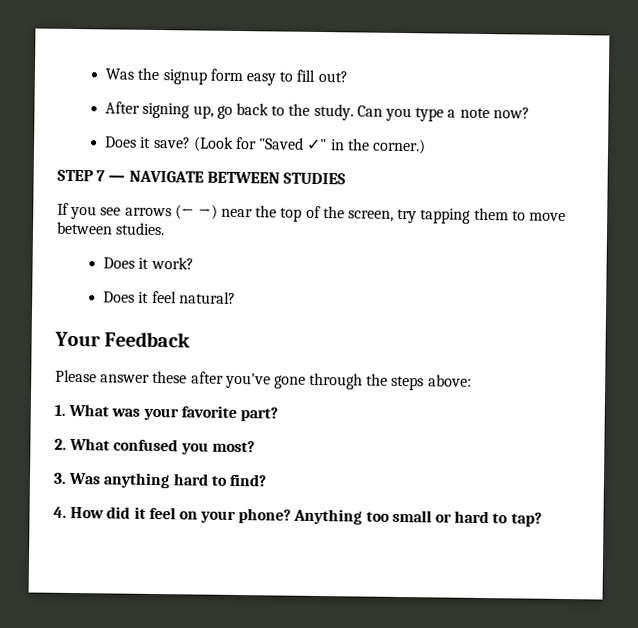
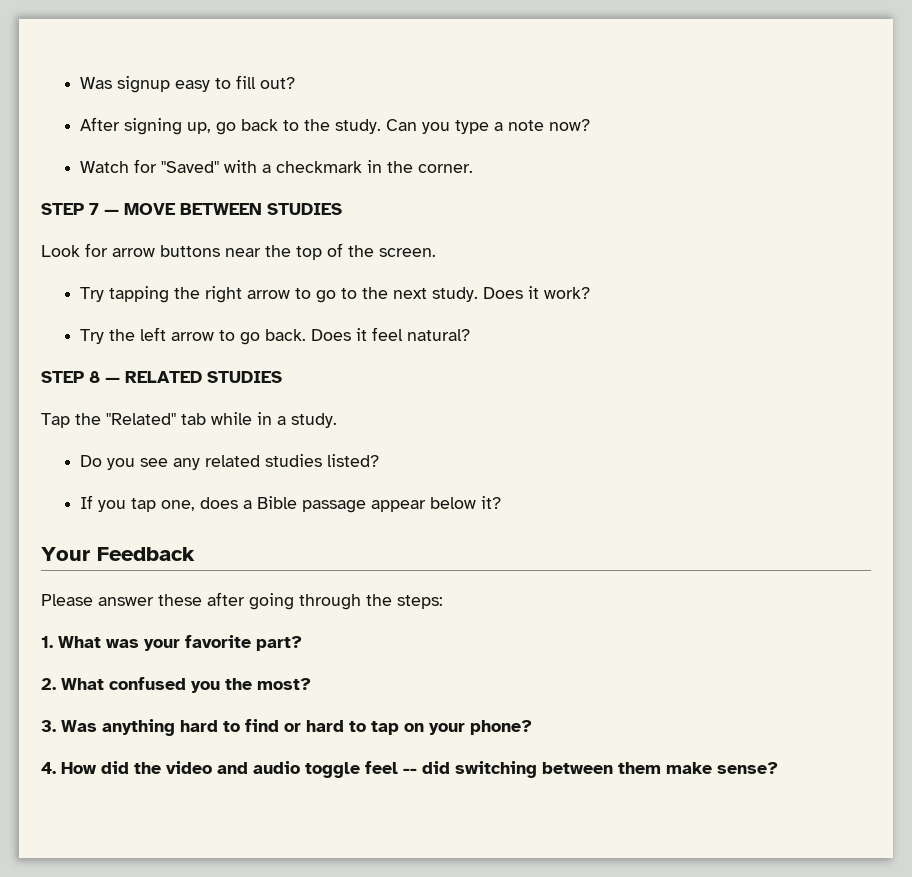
[105,67,243,85] Was the signup form -> [80,76,171,93] Was signup
[105,136,328,152] Does it save? (Look for "Saved ✓" -> [80,159,363,173] Watch for "Saved" with a checkmark
[371,138,426,155] corner.) -> [418,164,474,173] corner.
[128,170,204,183] NAVIGATE -> [124,203,176,215] MOVE
[57,202,218,220] If you see arrows (← →) -> [41,243,220,257] Look for arrow buttons
[348,207,566,224] [56,221,166,236] [103,256,194,270] [103,290,236,304] screen, try tapping them to move between studies. // Does it work? // Does it feel natural? -> [379,248,436,257] [80,286,591,303] [80,327,471,345] [41,371,282,383] [41,412,337,428] [80,454,380,470] [80,495,502,513] screen. // Try tapping the right arrow to go to the next study. Does it work? // Try the left arrow to go back. Does it feel natural? // STEP 8 — RELATED STUDIES // Tap the "Related" tab while in a study. // Do you see any related studies listed? // If you tap one, does a Bible passage appear below it?
[224,372,472,391] you've gone through the steps above: -> [249,593,443,610] going through the steps:
(209, 448) none -> [225,678,252,690] the
[228,473,267,487] [53,506,542,527] find? // 4. How did it feel on your phone? Anything too small or hard to tap? -> [245,719,532,735] [41,761,778,778] find or hard to tap on your phone? // 4. How did the video and audio toggle feel -- did switching between them make sense?

